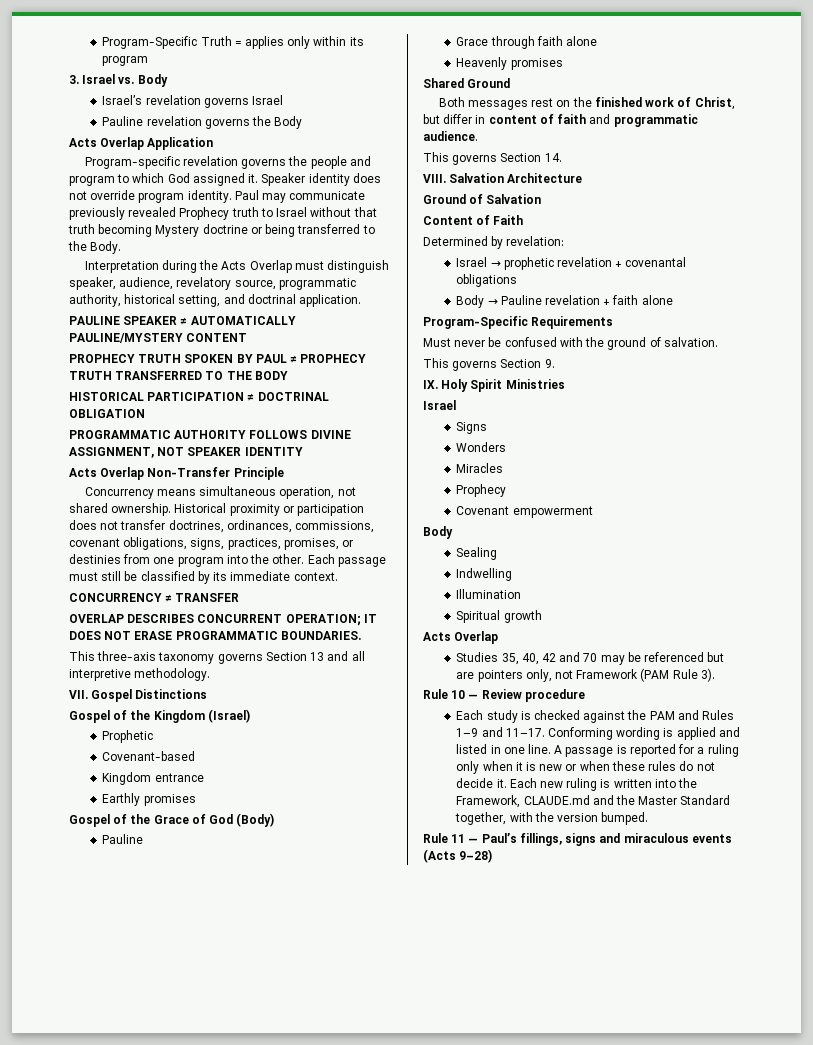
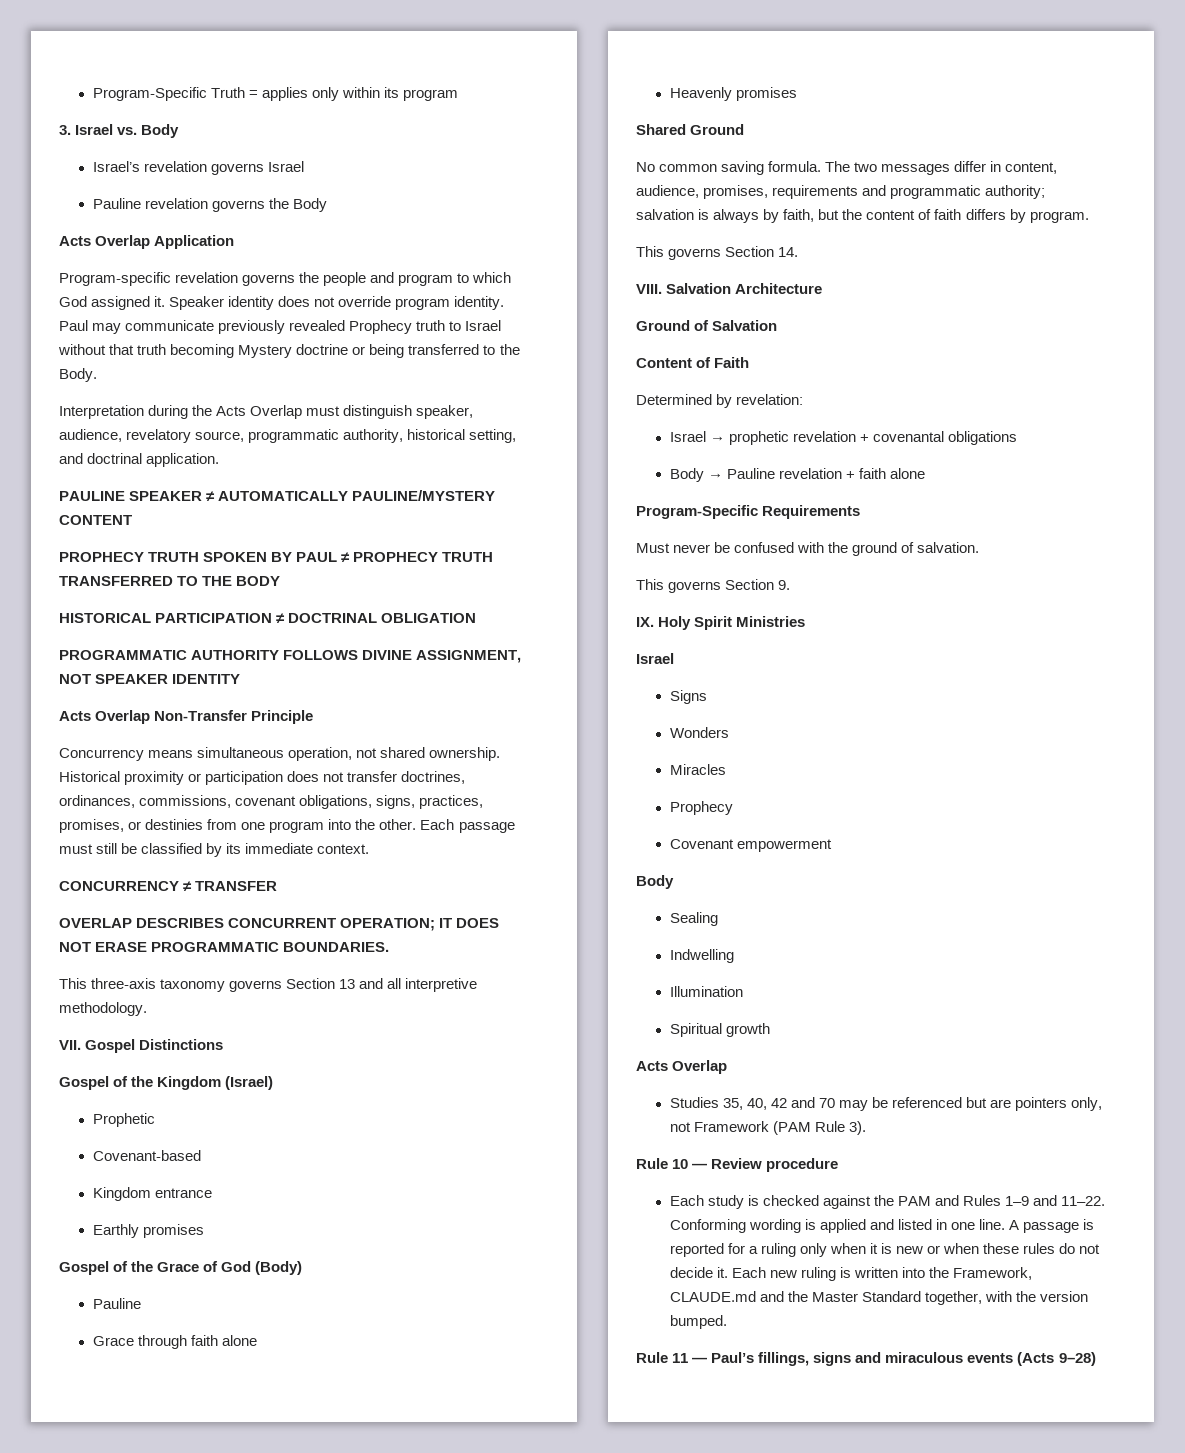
[438,97,735,110] [423,114,698,127] [423,131,478,141] Both messages rest on the finished work of Christ, but differ in content of faith and programmatic audience. -> [636,161,1058,175] [636,185,1046,199] [636,209,1089,223] No common saving formula. The two messages differ in content, audience, promises, requirements and programmatic authority; salvation is always by faith, but the content of faith differs by program.
[505,728,545,737] 11–17. -> [1061,1196,1106,1206] 11–22.

